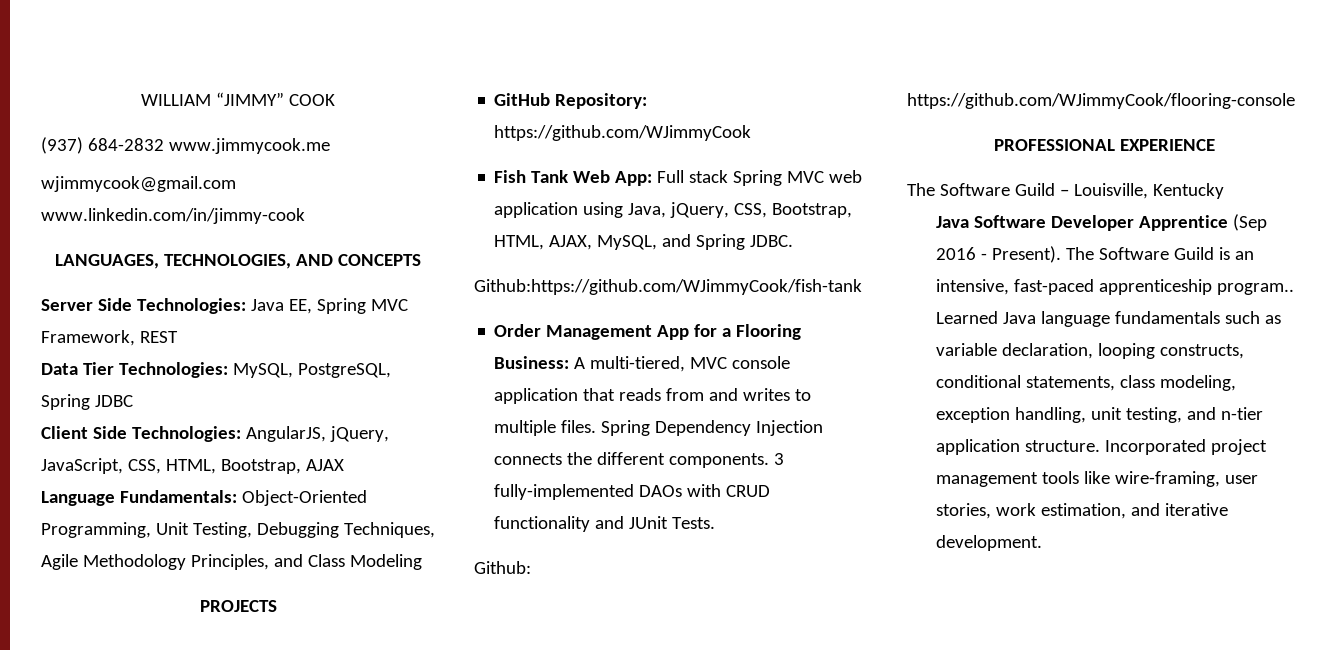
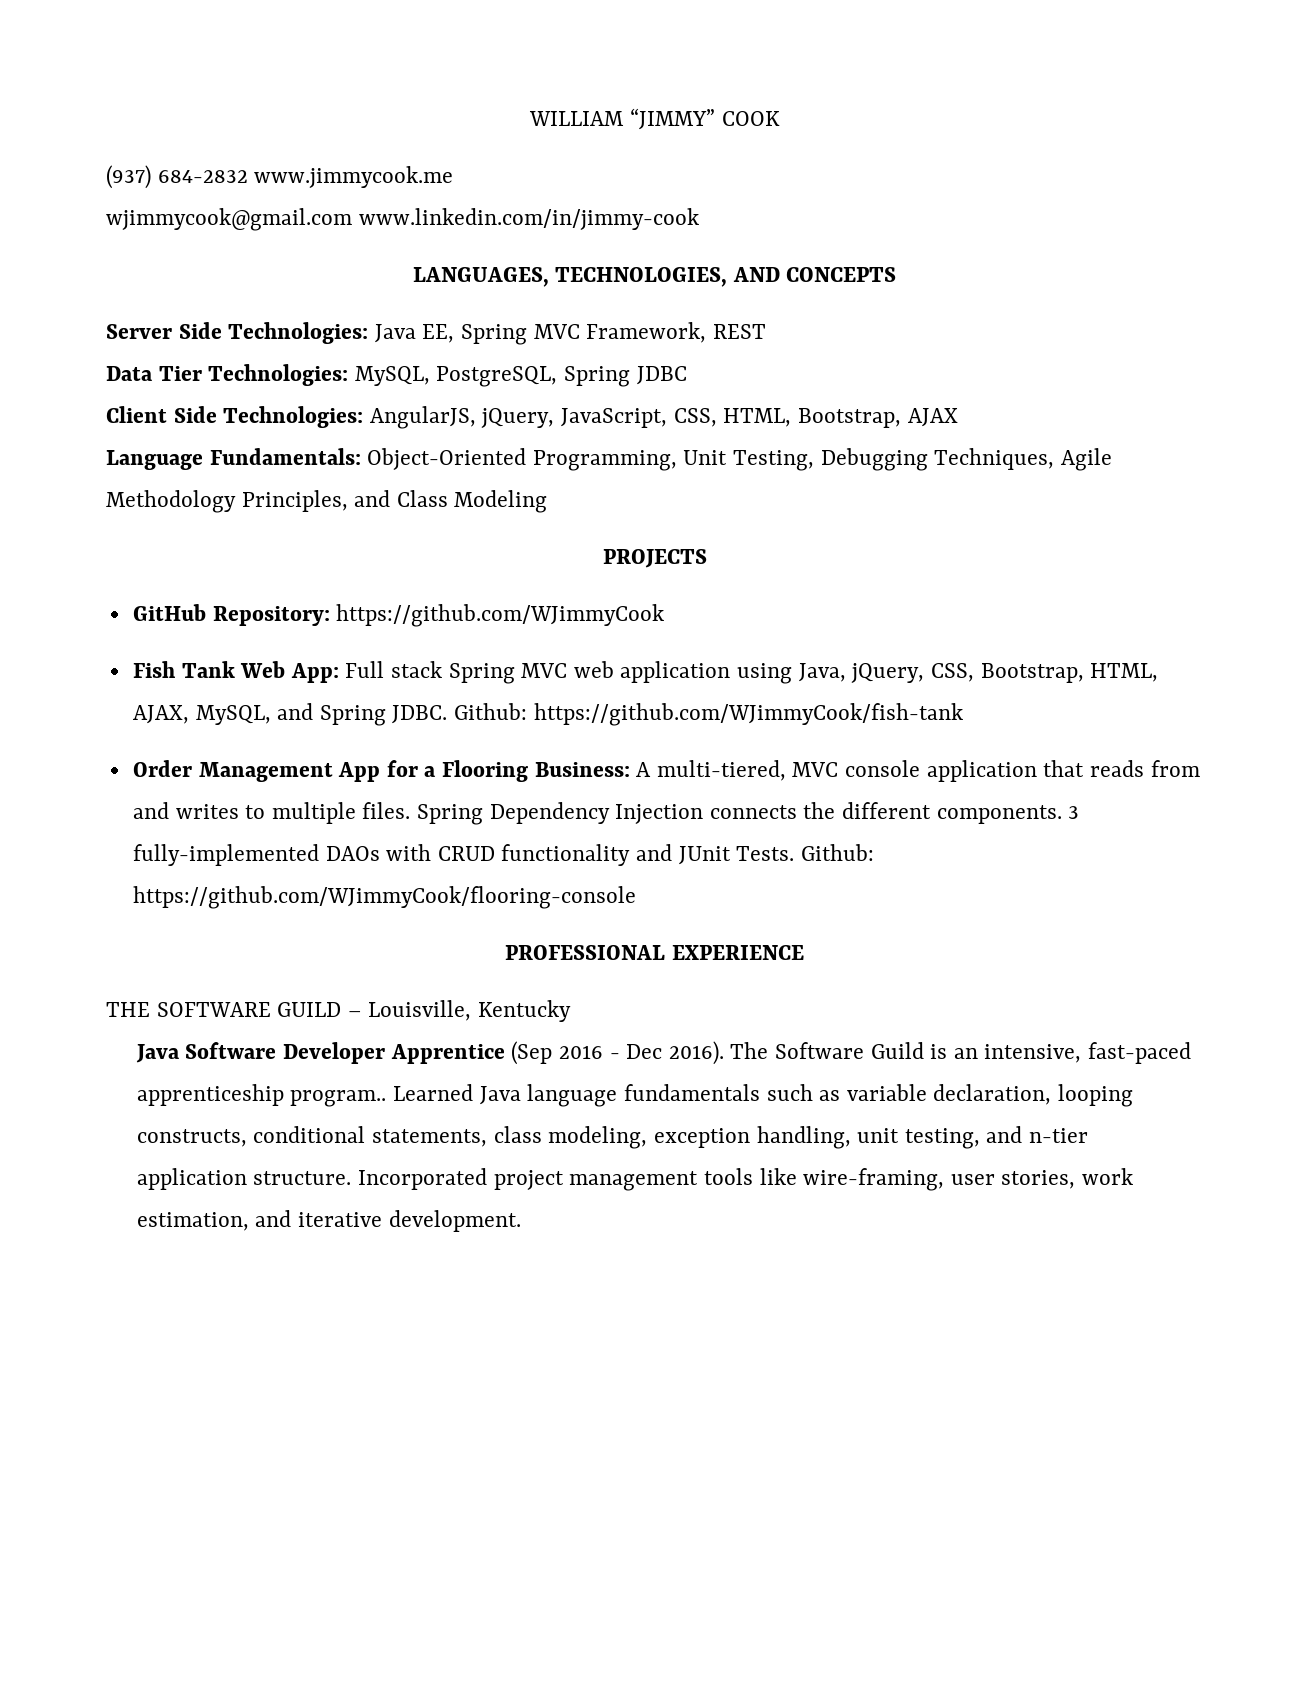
[474,279,862,295] // Github:https://github.com/WJimmyCook/fish-tank -> [454,703,963,726] Github: https://github.com/WJimmyCook/fish-tank
(716, 523) // -> (795, 853) none
[907,183,1055,196] The Software Guild -> [106,1002,342,1017] THE SOFTWARE GUILD
[991,246,1061,263] Present). -> [626,1041,724,1065] Dec 2016).

